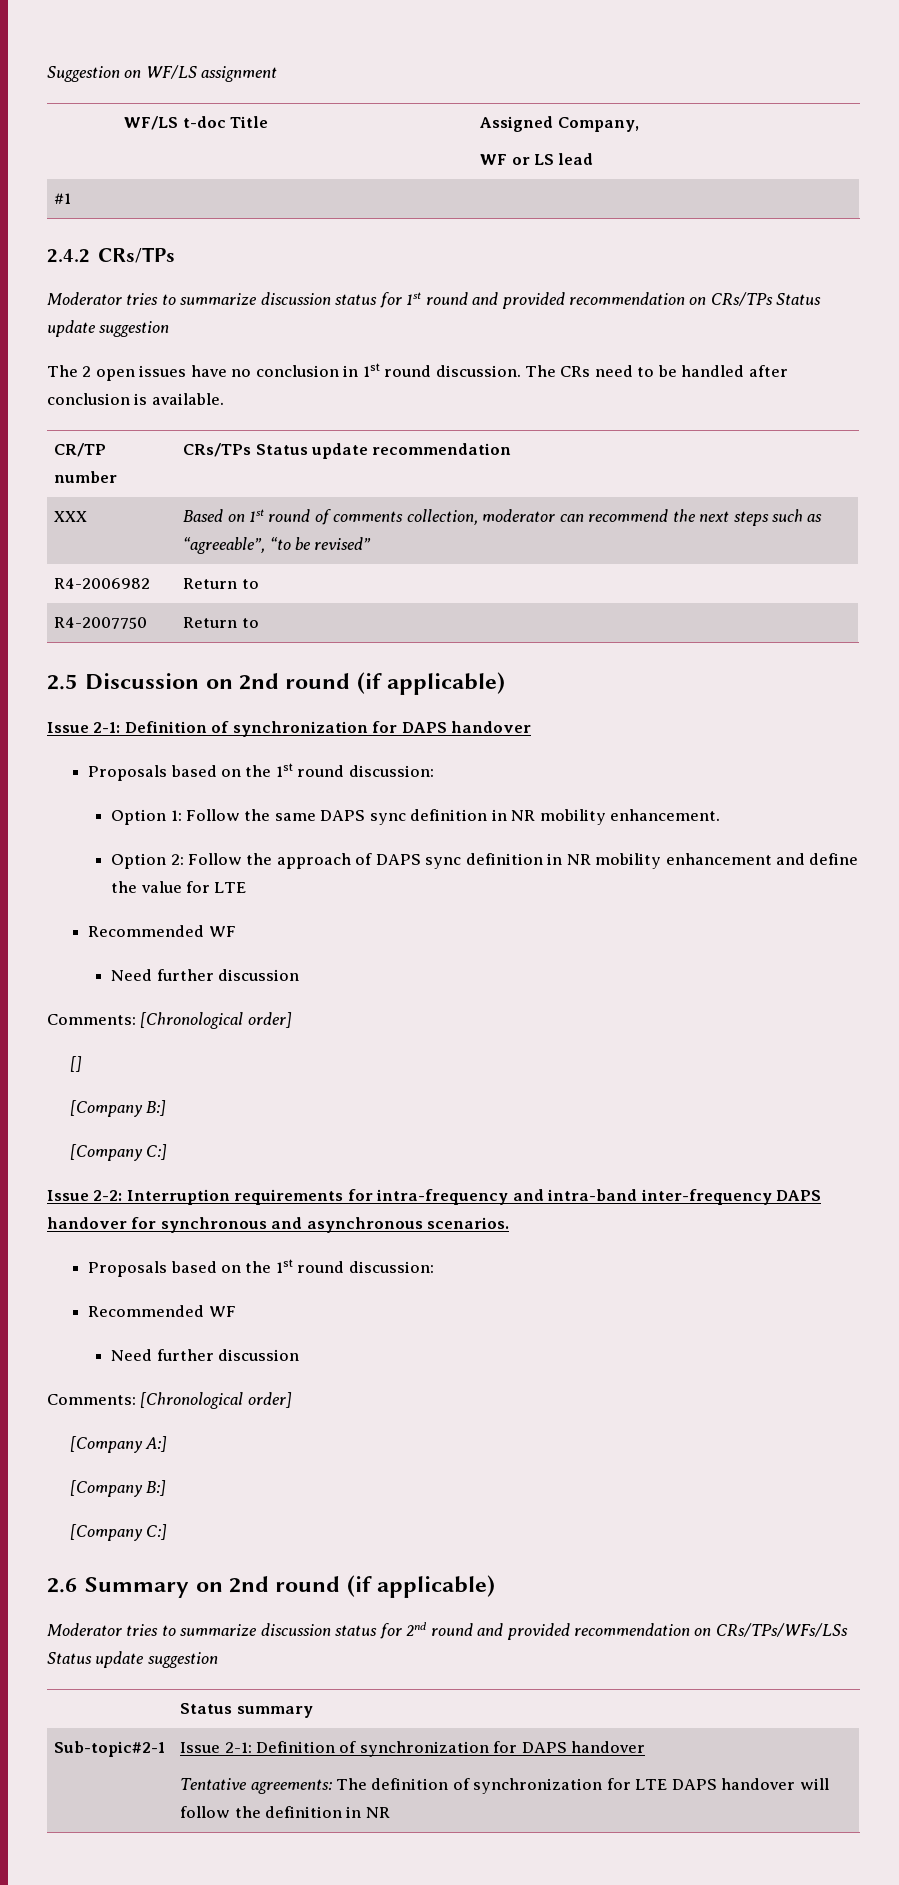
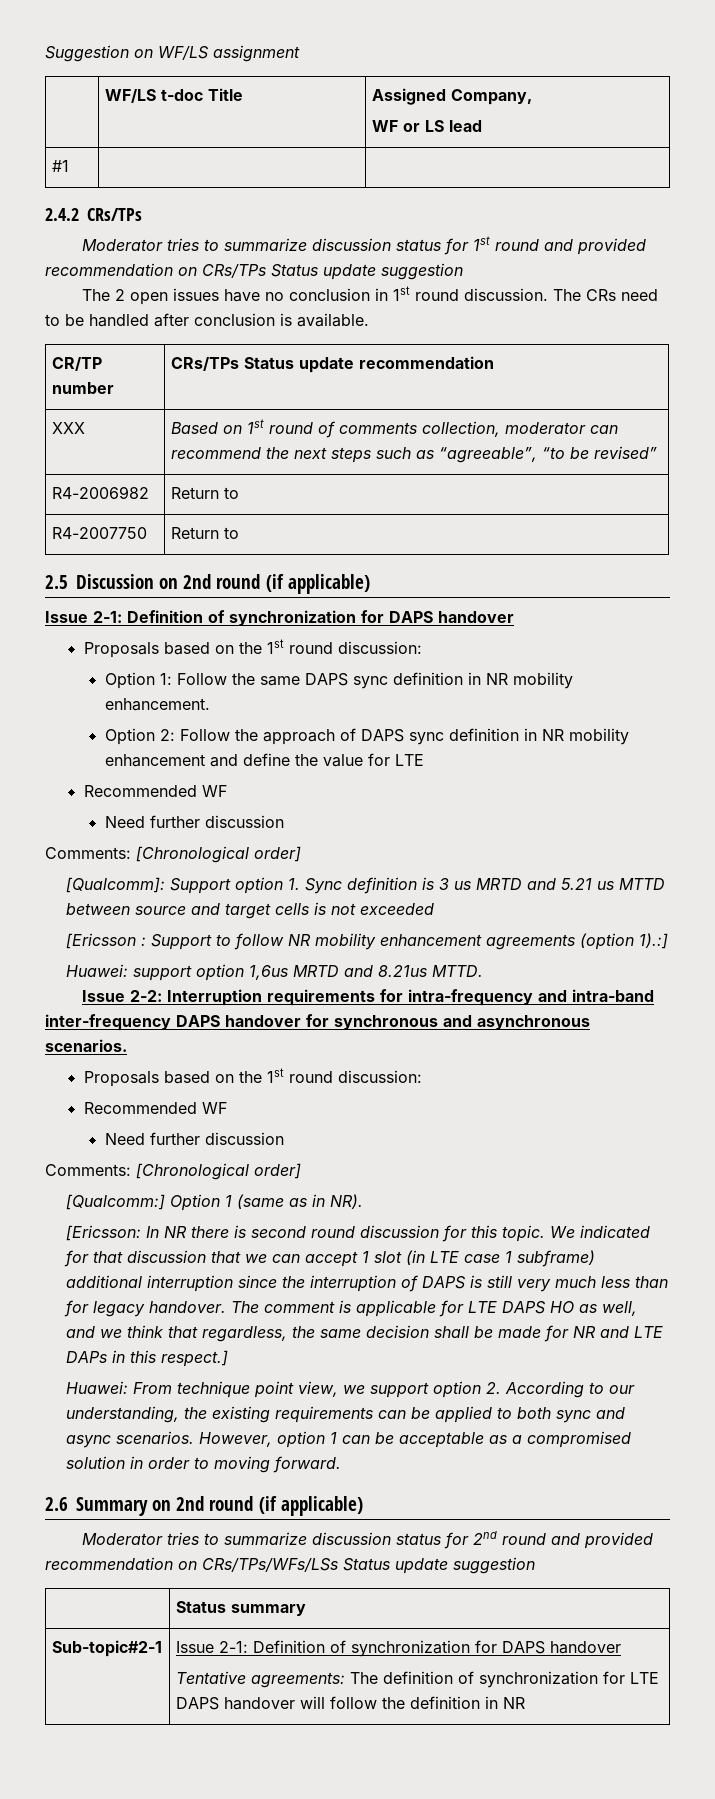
[69,1056,82,1072] [69,1100,167,1117] [69,1144,168,1161] [] // [Company B:] // [Company C:] -> [66,877,666,894] [66,902,435,919] [66,933,669,950] [66,964,484,981] [Qualcomm]: Support option 1. Sync definition is 3 us MRTD and 5.21 us MTTD between source and target cells is not exceeded // [Ericsson : Support to follow NR mobility enhancement agreements (option 1).:] // Huawei: support option 1,6us MRTD and 8.21us MTTD.
[69,1436,168,1453] [69,1480,167,1497] [69,1524,168,1541] [Company A:] // [Company B:] // [Company C:] -> [66,1194,364,1211] [66,1225,651,1242] [64,1250,596,1267] [66,1275,669,1292] [64,1300,638,1317] [66,1325,664,1342] [66,1350,229,1367] [66,1381,636,1398] [66,1406,626,1423] [66,1431,632,1448] [66,1456,342,1473] [Qualcomm:] Option 1 (same as in NR). // [Ericsson: In NR there is second round discussion for this topic. We indicated for that discussion that we can accept 1 slot (in LTE case 1 subframe) additional interruption since the interruption of DAPS is still very much less than for legacy handover. The comment is applicable for LTE DAPS HO as well, and we think that regardless, the same decision shall be made for NR and LTE DAPs in this respect.] // Huawei: From technique point view, we support option 2. According to our understanding, the existing requirements can be applied to both sync and async scenarios. However, option 1 can be acceptable as a compromised solution in order to moving forward.

